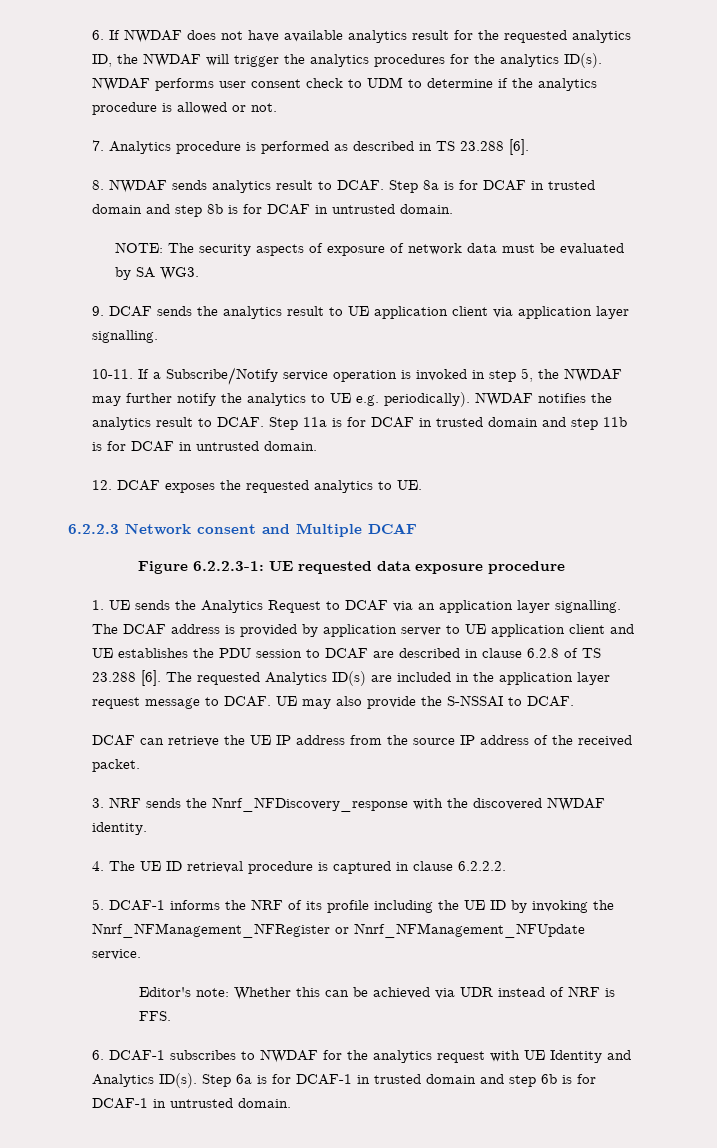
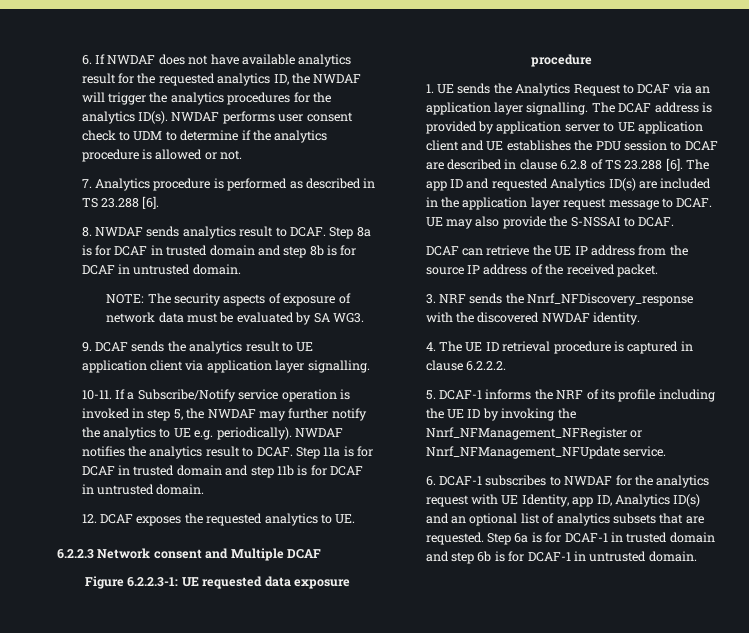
(192, 677) none -> [425,178,490,191] app ID and
[138,986,615,1000] [138,1011,171,1021] // Editor's note: Whether this can be achieved via UDR instead of NRF is FFS. -> (666, 451) none
[549,1050,631,1063] [91,1073,197,1088] Identity and Analytics ID(s). -> [521,494,701,507] [425,513,704,526] [425,532,484,545] Identity, app ID, Analytics ID(s) and an optional list of analytics subsets that are requested.

